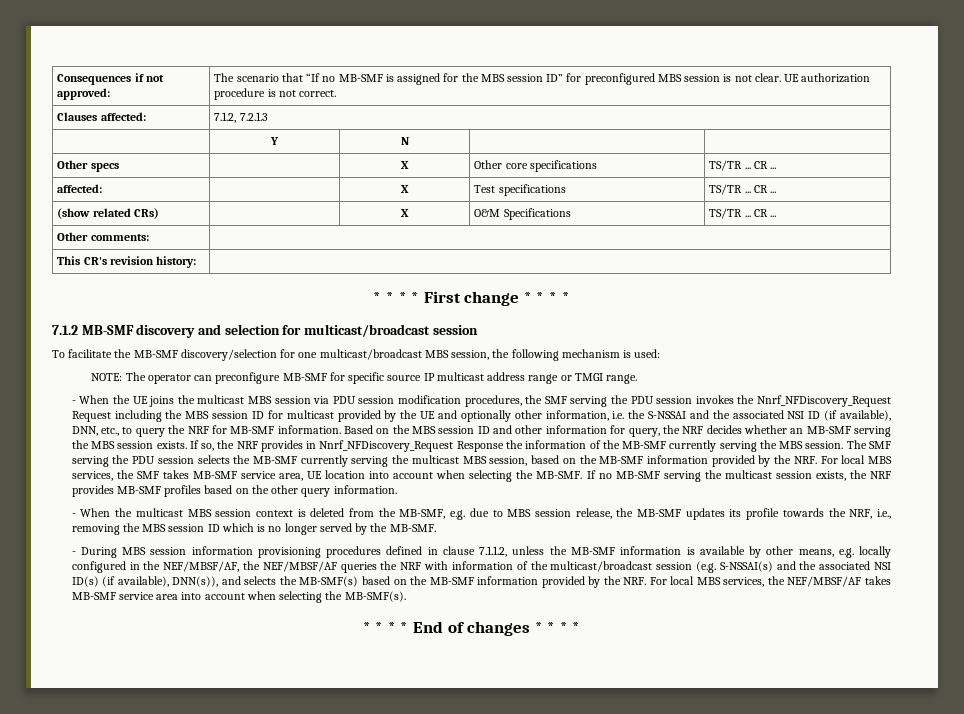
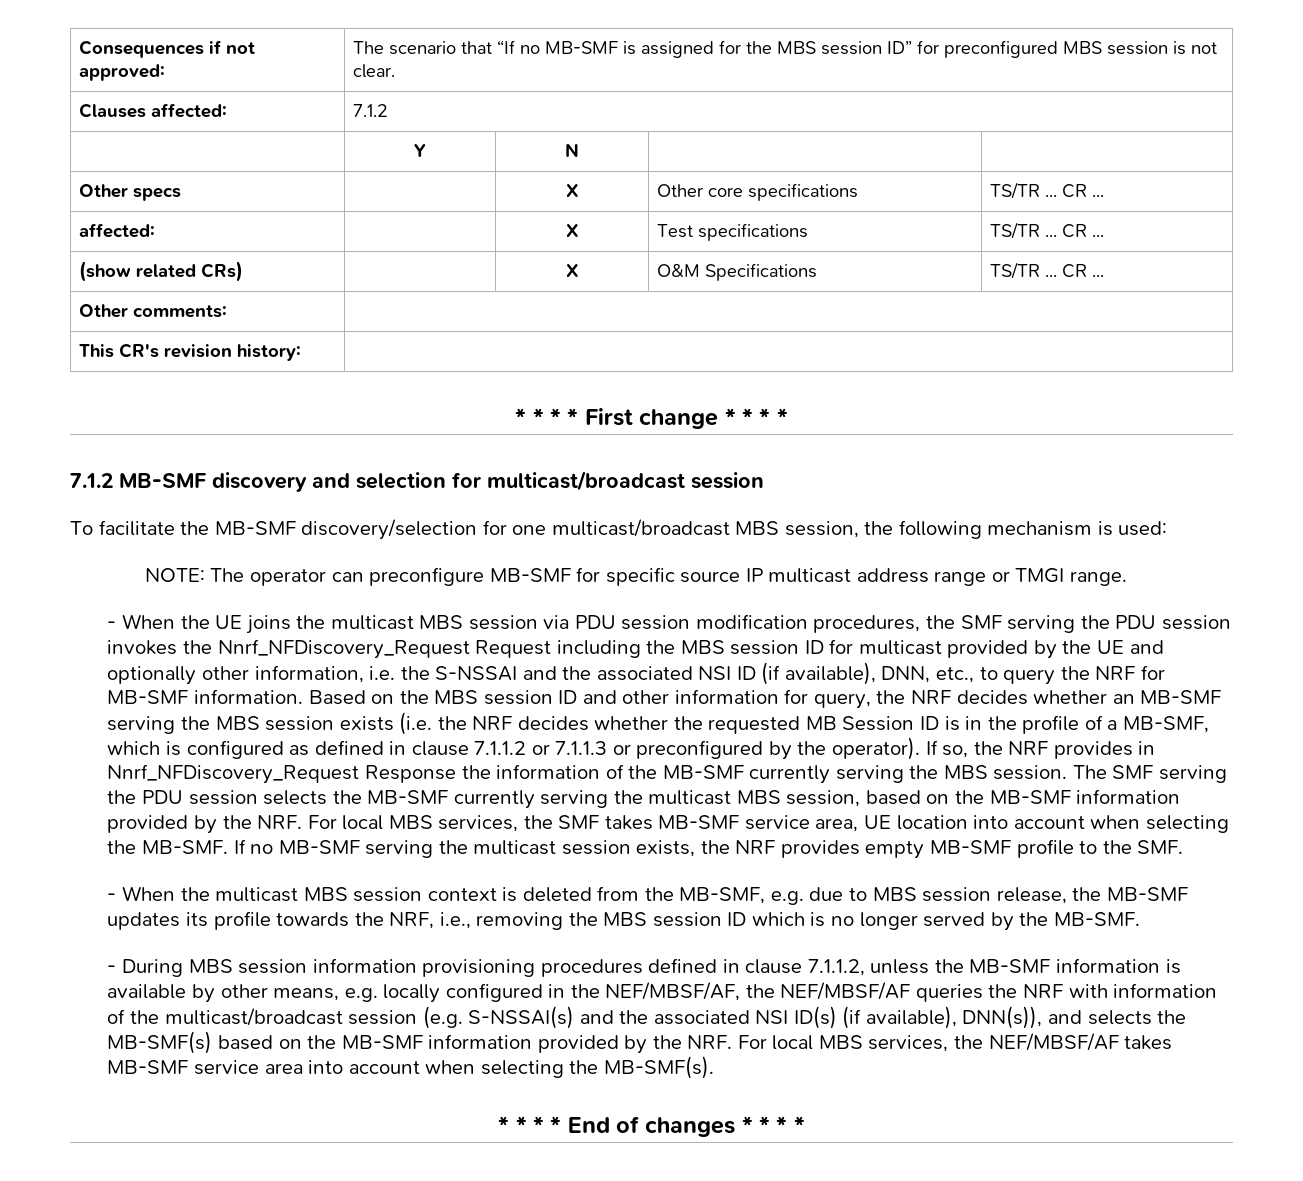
[784,73,871,83] [214,88,337,100] UE authorization procedure is not correct. -> (395, 71) none
[214,112,268,123] 7.1.2, 7.2.1.3 -> [352,104,388,117] 7.1.2
[156,441,187,449] exists. -> [339,712,1209,735] [107,737,920,760] exists (i.e. the NRF decides whether the requested MB Session ID is in the profile of a MB-SMF, which is configured as defined in clause 7.1.1.2 or 7.1.1.3 or preconfigured by the operator).
[116,485,397,497] MB-SMF profiles based on the other query information. -> [865,839,1184,859] empty MB-SMF profile to the SMF.

